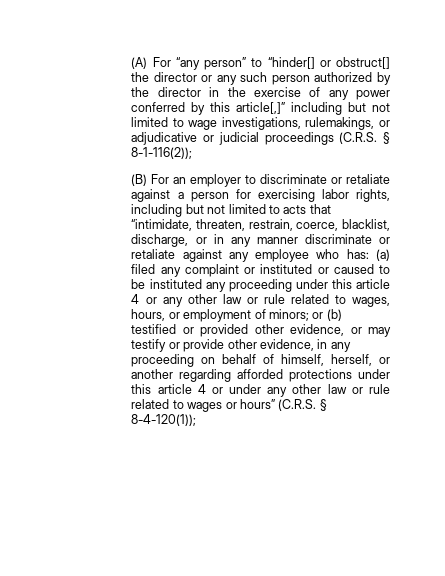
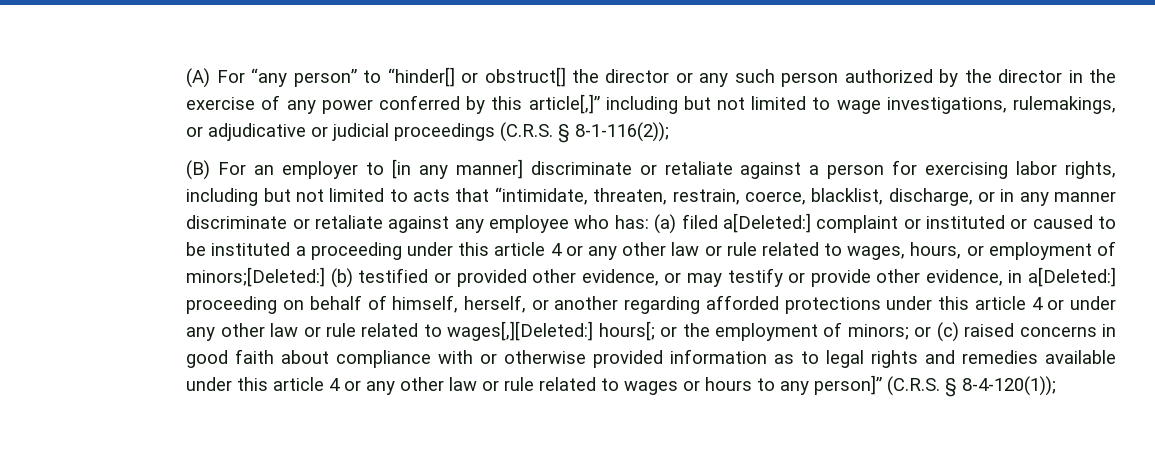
(257, 179) none -> [391,159,523,179] [in any manner]
[160,267,181,277] any -> [722,213,811,233] a[Deleted:]
[205,282,226,292] any -> [295,246,306,256] a
[268,309,324,321] minors; or -> [186,267,326,287] minors;[Deleted:]
[330,342,351,352] any -> [1027,267,1116,287] a[Deleted:]
[187,399,275,412] wages or hours” -> [447,321,1116,342] [186,349,1116,368] [186,375,883,395] wages[,][Deleted:] hours[; or the employment of minors; or (c) raised concerns in good faith about compliance with or otherwise provided information as to legal rights and remedies available under this article 4 or any other law or rule related to wages or hours to any person]”

